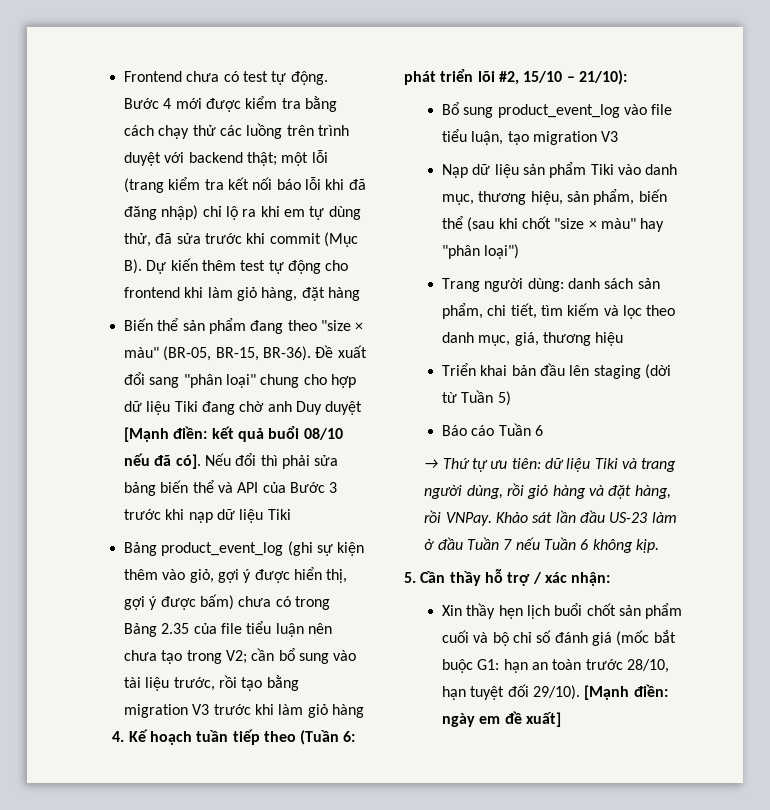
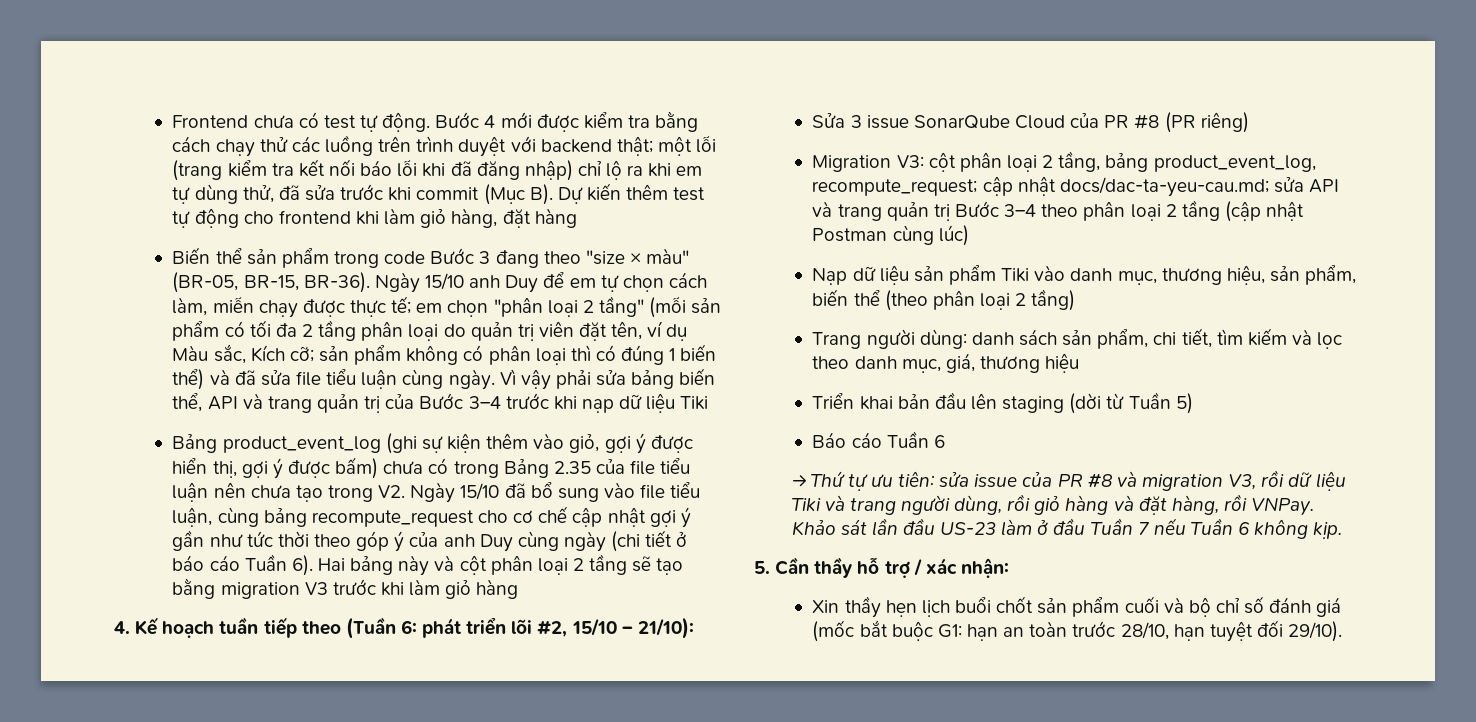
(247, 326) none -> [333,248,491,268] trong code Bước 3
[315,345,367,358] [124,372,356,388] [124,401,363,415] [124,426,343,442] [124,453,339,469] [124,480,259,496] Đề xuất đổi sang "phân loại" chung cho hợp dữ liệu Tiki đang chờ anh Duy duyệt [Mạnh điền: kết quả buổi 08/10 nếu đã có]. Nếu đổi thì phải sửa bảng biến thể và API -> [374,272,707,293] [172,296,722,318] [172,320,688,341] [172,344,717,365] [172,368,716,390] [172,393,381,413] Ngày 15/10 anh Duy để em tự chọn cách làm, miễn chạy được thực tế; em chọn "phân loại 2 tầng" (mỗi sản phẩm có tối đa 2 tầng phân loại do quản trị viên đặt tên, ví dụ Màu sắc, Kích cỡ; sản phẩm không có phân loại thì có đúng 1 biến thể) và đã sửa file tiểu luận cùng ngày. Vì vậy phải sửa bảng biến thể, API và trang quản trị
[329,482,338,493] 3 -> [468,396,501,409] 3–4
[226,648,357,664] [124,675,238,691] V2; cần bổ sung vào tài liệu trước, rồi -> [378,482,701,503] [172,506,691,528] [172,530,688,552] [172,554,652,576] V2. Ngày 15/10 đã bổ sung vào file tiểu luận, cùng bảng recompute_request cho cơ chế cập nhật gợi ý gần như tức thời theo góp ý của anh Duy cùng ngày (chi tiết ở báo cáo Tuần 6). Hai bảng này và cột phân loại 2 tầng sẽ
[442,102,673,118] [442,129,619,145] Bổ sung product_event_log vào file tiểu luận, tạo migration V3 -> [812,112,1249,133] [812,151,1316,172] [812,176,1340,197] [812,200,1305,222] [812,225,969,246] Sửa 3 issue SonarQube Cloud của PR #8 (PR riêng) // Migration V3: cột phân loại 2 tầng, bảng product_event_log, recompute_request; cập nhật docs/dac-ta-yeu-cau.md; sửa API và trang quản trị Bước 3–4 theo phân loại 2 tầng (cập nhật Postman cùng lúc)
[467,216,665,232] [442,244,520,259] (sau khi chốt "size × màu" hay "phân loại") -> [884,289,1076,311] (theo phân loại 2 tầng)
(541, 463) none -> [939,470,1285,491] sửa issue của PR #8 và migration V3, rồi
[584,684,668,700] [442,711,562,727] [Mạnh điền: ngày em đề xuất] -> (1343, 631) none

